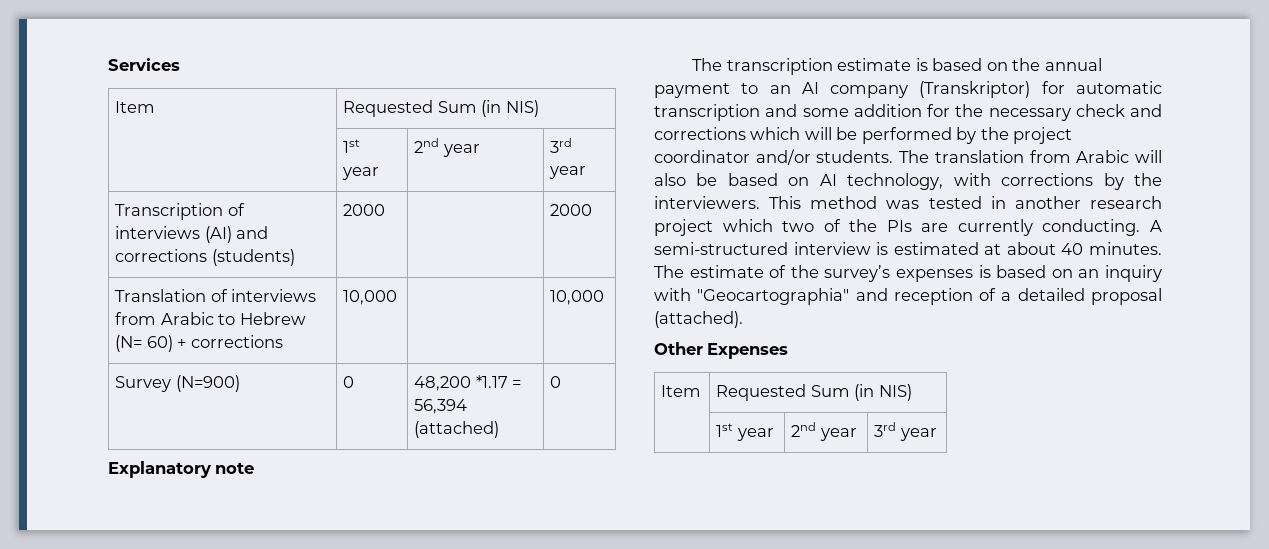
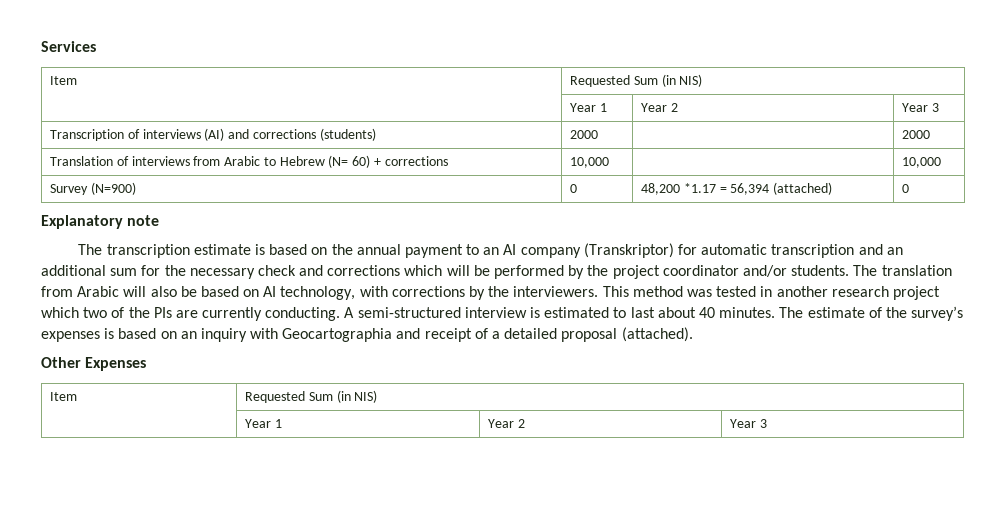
[343,139,361,153] [342,167,380,180] [414,138,480,157] [550,138,573,153] [549,166,587,179] 1st year | 2nd year | 3rd year -> [569,103,607,112] [640,103,678,112] [901,103,939,112] Year 1 | Year 2 | Year 3
[802,104,922,117] some addition -> [886,247,903,255] [41,265,138,276] an additional sum
[984,244,1002,255] at -> [613,307,655,318] to last
[697,288,973,305] "Geocartographia" and reception -> [282,328,472,342] Geocartographia and receipt
[716,423,774,441] [791,422,857,441] [874,422,937,441] 1st year | 2nd year | 3rd year -> [244,419,282,428] [487,419,525,428] [729,419,767,428] Year 1 | Year 2 | Year 3

